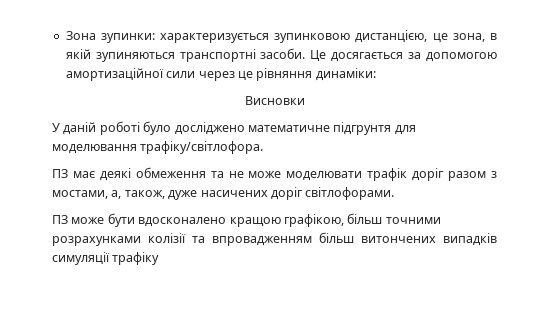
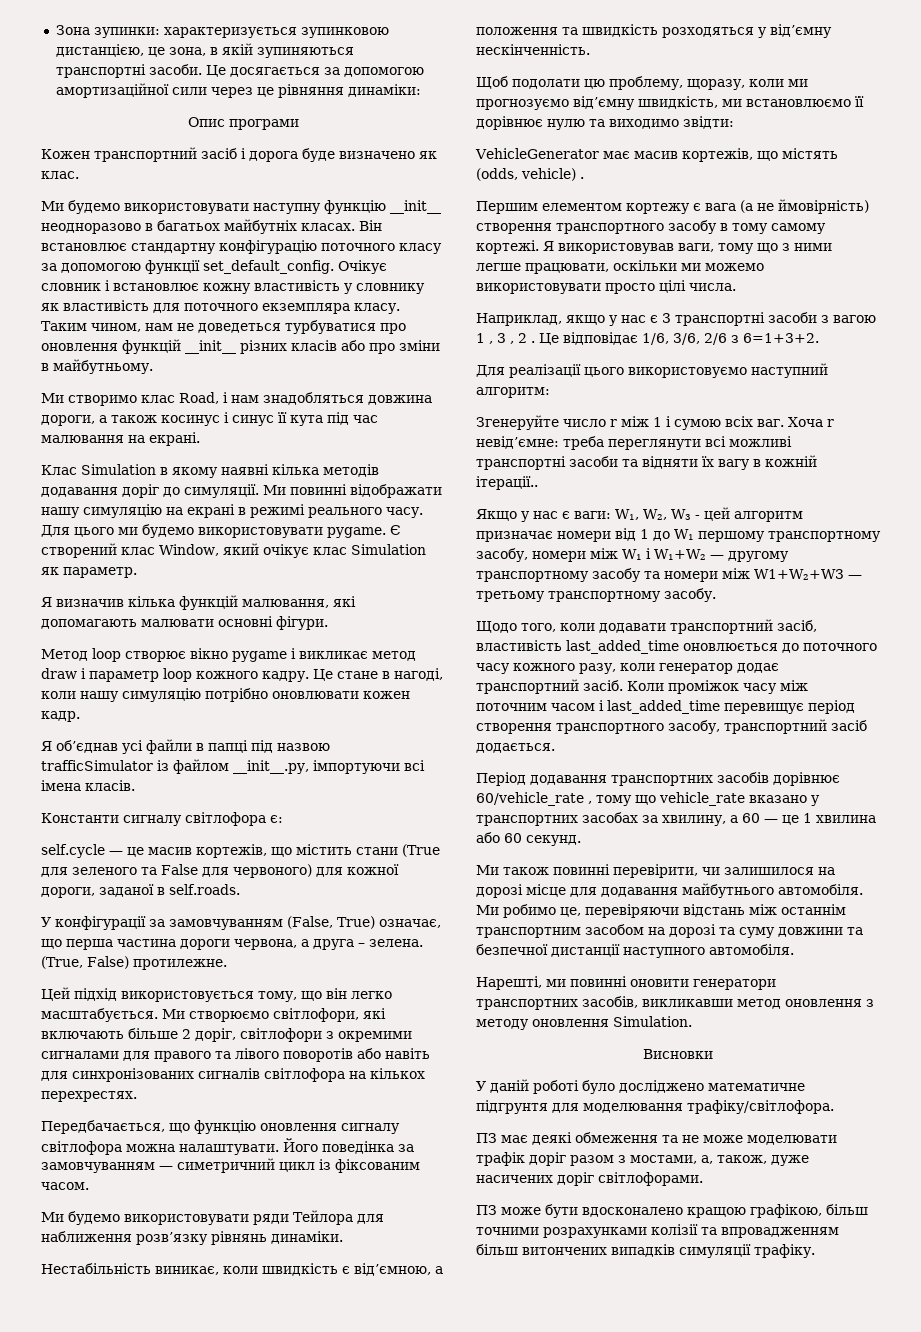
(376, 74) none -> [187,117,299,130] [41,147,437,162] [41,171,79,179] [41,200,441,214] [41,219,382,234] [41,240,442,254] [41,260,387,274] [41,280,425,294] [41,300,400,314] [41,320,406,334] [41,339,440,354] [41,359,153,374] [41,392,432,406] [41,412,378,426] [41,432,200,446] [41,464,379,478] [41,484,442,498] [41,504,423,518] [41,524,401,538] [41,543,426,558] [41,567,137,578] [41,595,356,610] [41,616,328,630] [41,648,416,662] [41,668,443,682] [41,688,410,702] [41,711,80,722] [41,739,330,754] [41,759,425,774] [41,780,135,791] [41,812,283,826] [41,844,440,858] [41,864,399,878] [41,884,240,898] [41,916,441,930] [41,939,423,950] [41,956,227,970] [41,987,392,1002] [41,1008,386,1022] [41,1028,412,1042] [41,1048,430,1062] [41,1068,425,1082] [41,1091,137,1102] [41,1120,400,1134] [41,1138,414,1155] [41,1158,420,1173] [41,1182,89,1190] [41,1210,384,1225] [41,1231,343,1245] [41,1263,443,1276] [476,24,832,38] [476,44,590,55] [476,76,808,90] [476,96,864,110] [476,116,734,130] [475,148,838,162] [476,168,584,181] [476,199,869,214] [476,220,826,234] [476,240,832,254] [476,260,764,274] [476,280,736,294] [476,312,876,326] [476,332,819,345] [476,363,828,378] [476,387,550,398] [476,415,834,430] [476,436,792,450] [476,455,817,470] [476,476,538,490] [476,507,803,522] [476,528,881,542] [476,548,789,562] [476,568,862,582] [476,588,716,602] [476,619,817,634] [476,640,877,654] [476,663,779,674] [476,679,808,694] [476,700,855,714] [476,719,867,734] [476,743,555,753] [476,772,840,786] [476,792,820,806] [476,812,876,826] [476,832,581,846] [476,864,835,878] [476,883,863,898] [476,904,846,918] [476,924,863,938] [476,944,794,958] [476,976,776,990] [476,996,874,1010] [476,1016,692,1030] // Опис програми // Кожен транспортний засіб і дорога буде визначено як клас. // Ми будемо використовувати наступну функцію __init__ неодноразово в багатьох майбутніх класах. Він встановлює стандартну конфігурацію поточного класу за допомогою функції set_default_config. Очікує словник і встановлює кожну властивість у словнику як властивість для поточного екземпляра класу. Таким чином, нам не доведеться турбуватися про оновлення функцій __init__ різних класів або про зміни в майбутньому. // Ми створимо клас Road, і нам знадобляться довжина дороги, а також косинус і синус її кута під час малювання на екрані. // Клас Simulation в якому наявні кілька методів додавання доріг до симуляції. Ми повинні відображати нашу симуляцію на екрані в режимі реального часу. Для цього ми будемо використовувати pygame. Є створений клас Window, який очікує клас Simulation як параметр. // Я визначив кілька функцій малювання, які допомагають малювати основні фігури. // Метод loop створює вікно pygame і викликає метод draw і параметр loop кожного кадру. Це стане в нагоді, коли нашу симуляцію потрібно оновлювати кожен кадр. // Я об’єднав усі файли в папці під назвою trafficSimulator із файлом __init__.py, імпортуючи всі імена класів. // Константи сигналу світлофора є: // self.cycle — це масив кортежів, що містить стани (True для зеленого та False для червоного) для кожної дороги, заданої в self.roads. // У конфігурації за замовчуванням (False, True) означає, що перша частина дороги червона, а друга – зелена. (True, False) протилежне. // Цей підхід використовується тому, що він легко масштабується. Ми створюємо світлофори, які включають більше 2 доріг, світлофори з окремими сигналами для правого та лівого поворотів або навіть для синхронізованих сигналів світлофора на кількох перехрестях. // Передбачається, що функцію оновлення сигналу світлофора можна налаштувати. Його поведінка за замовчуванням — симетричний цикл із фіксованим часом. // Ми будемо використовувати ряди Тейлора для наближення розв’язку рівнянь динаміки. // Нестабільність виникає, коли швидкість є від’ємною, а положення та швидкість розходяться у від’ємну нескінченність. // Щоб подолати цю проблему, щоразу, коли ми прогнозуємо від’ємну швидкість, ми встановлюємо її дорівнює нулю та виходимо звідти: // VehicleGenerator має масив кортежів, що містять (odds, vehicle) . // Першим елементом кортежу є вага (а не ймовірність) створення транспортного засобу в тому самому кортежі. Я використовував ваги, тому що з ними легше працювати, оскільки ми можемо використовувати просто цілі числа. // Наприклад, якщо у нас є 3 транспортні засоби з вагою 1 , 3 , 2 . Це відповідає 1/6, 3/6, 2/6 з 6=1+3+2. // Для реалізації цього використовуємо наступний алгоритм: // Згенеруйте число r між 1 і сумою всіх ваг. Хоча r невід’ємне: треба переглянути всі можливі транспортні засоби та відняти їх вагу в кожній ітерації.. // Якщо у нас є ваги: W₁, W₂, W₃ - цей алгоритм призначає номери від 1 до W₁ першому транспортному засобу, номери між W₁ і W₁+W₂ — другому транспортному засобу та номери між W1+W₂+W3 — третьому транспортному засобу. // Щодо того, коли додавати транспортний засіб, властивість last_added_time оновлюється до поточного часу кожного разу, коли генератор додає транспортний засіб. Коли проміжок часу між поточним часом і last_added_time перевищує період створення транспортного засобу, транспортний засіб додається. // Період додавання транспортних засобів дорівнює 60/vehicle_rate , тому що vehicle_rate вказано у транспортних засобах за хвилину, а 60 — це 1 хвилина або 60 секунд. // Ми також повинні перевірити, чи залишилося на дорозі місце для додавання майбутнього автомобіля. Ми робимо це, перевіряючи відстань між останнім транспортним засобом на дорозі та суму довжини та безпечної дистанції наступного автомобіля. // Нарешті, ми повинні оновити генератори транспортних засобів, викликавши метод оновлення з методу оновлення Simulation.
[112,252,160,265] трафіку -> [754,1244,815,1258] трафіку.

